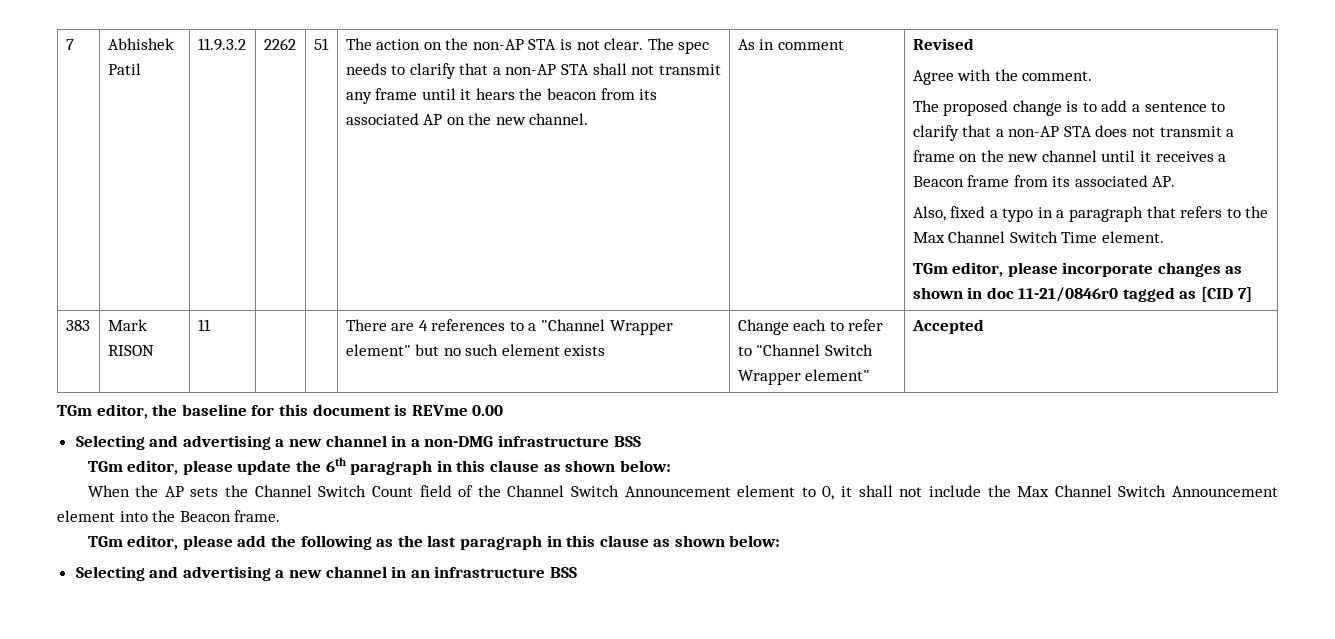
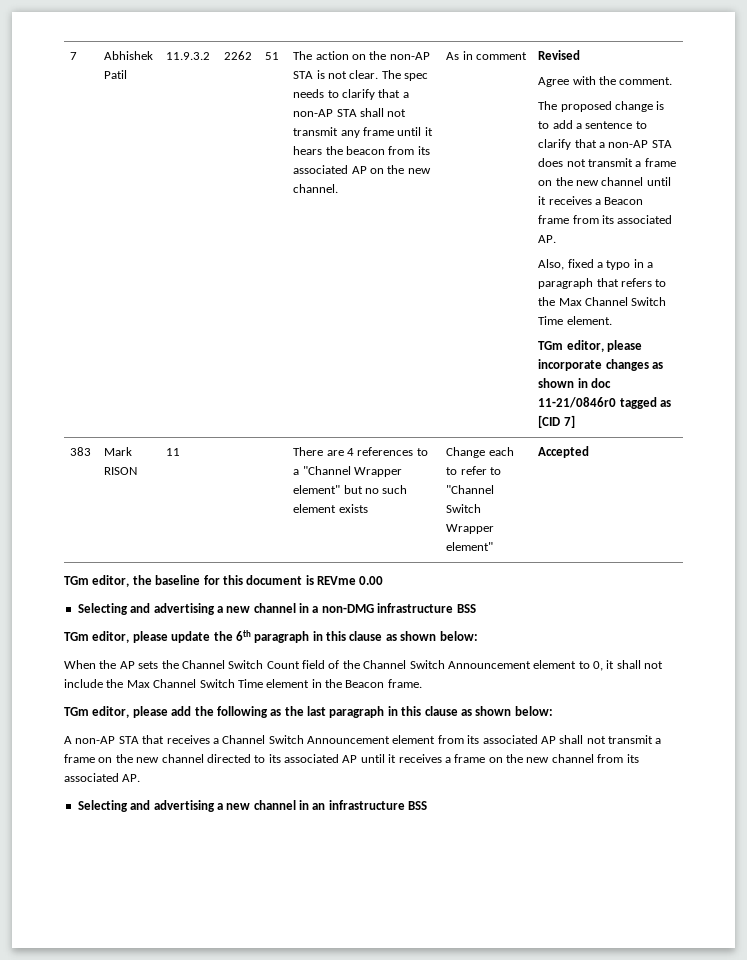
[1171,486,1278,497] [57,510,148,522] Announcement element into -> [237,679,322,688] Time element in
(781, 541) none -> [64,735,662,744] [64,754,639,763] [64,773,141,782] // A non-AP STA that receives a Channel Switch Announcement element from its associated AP shall not transmit a frame on the new channel directed to its associated AP until it receives a frame on the new channel from its associated AP.

